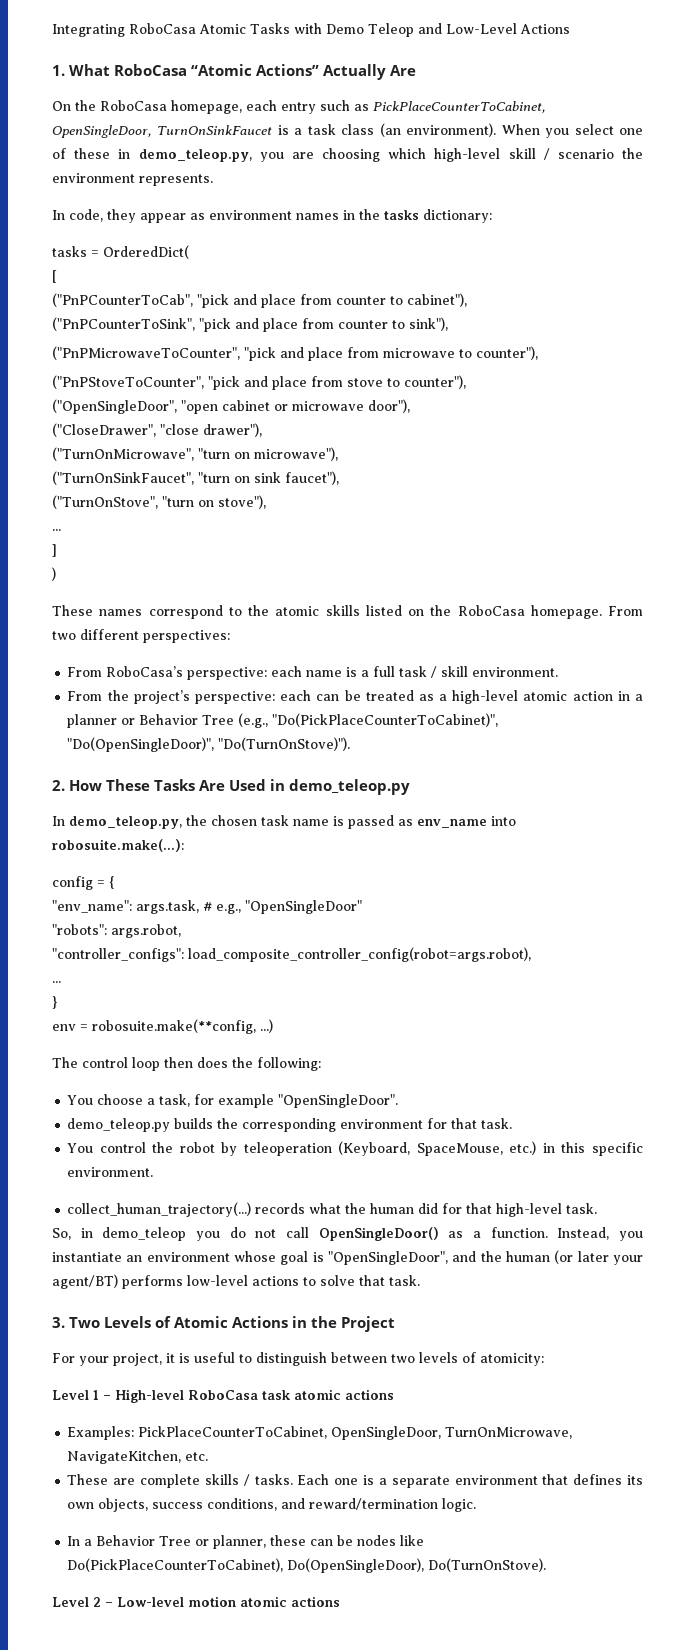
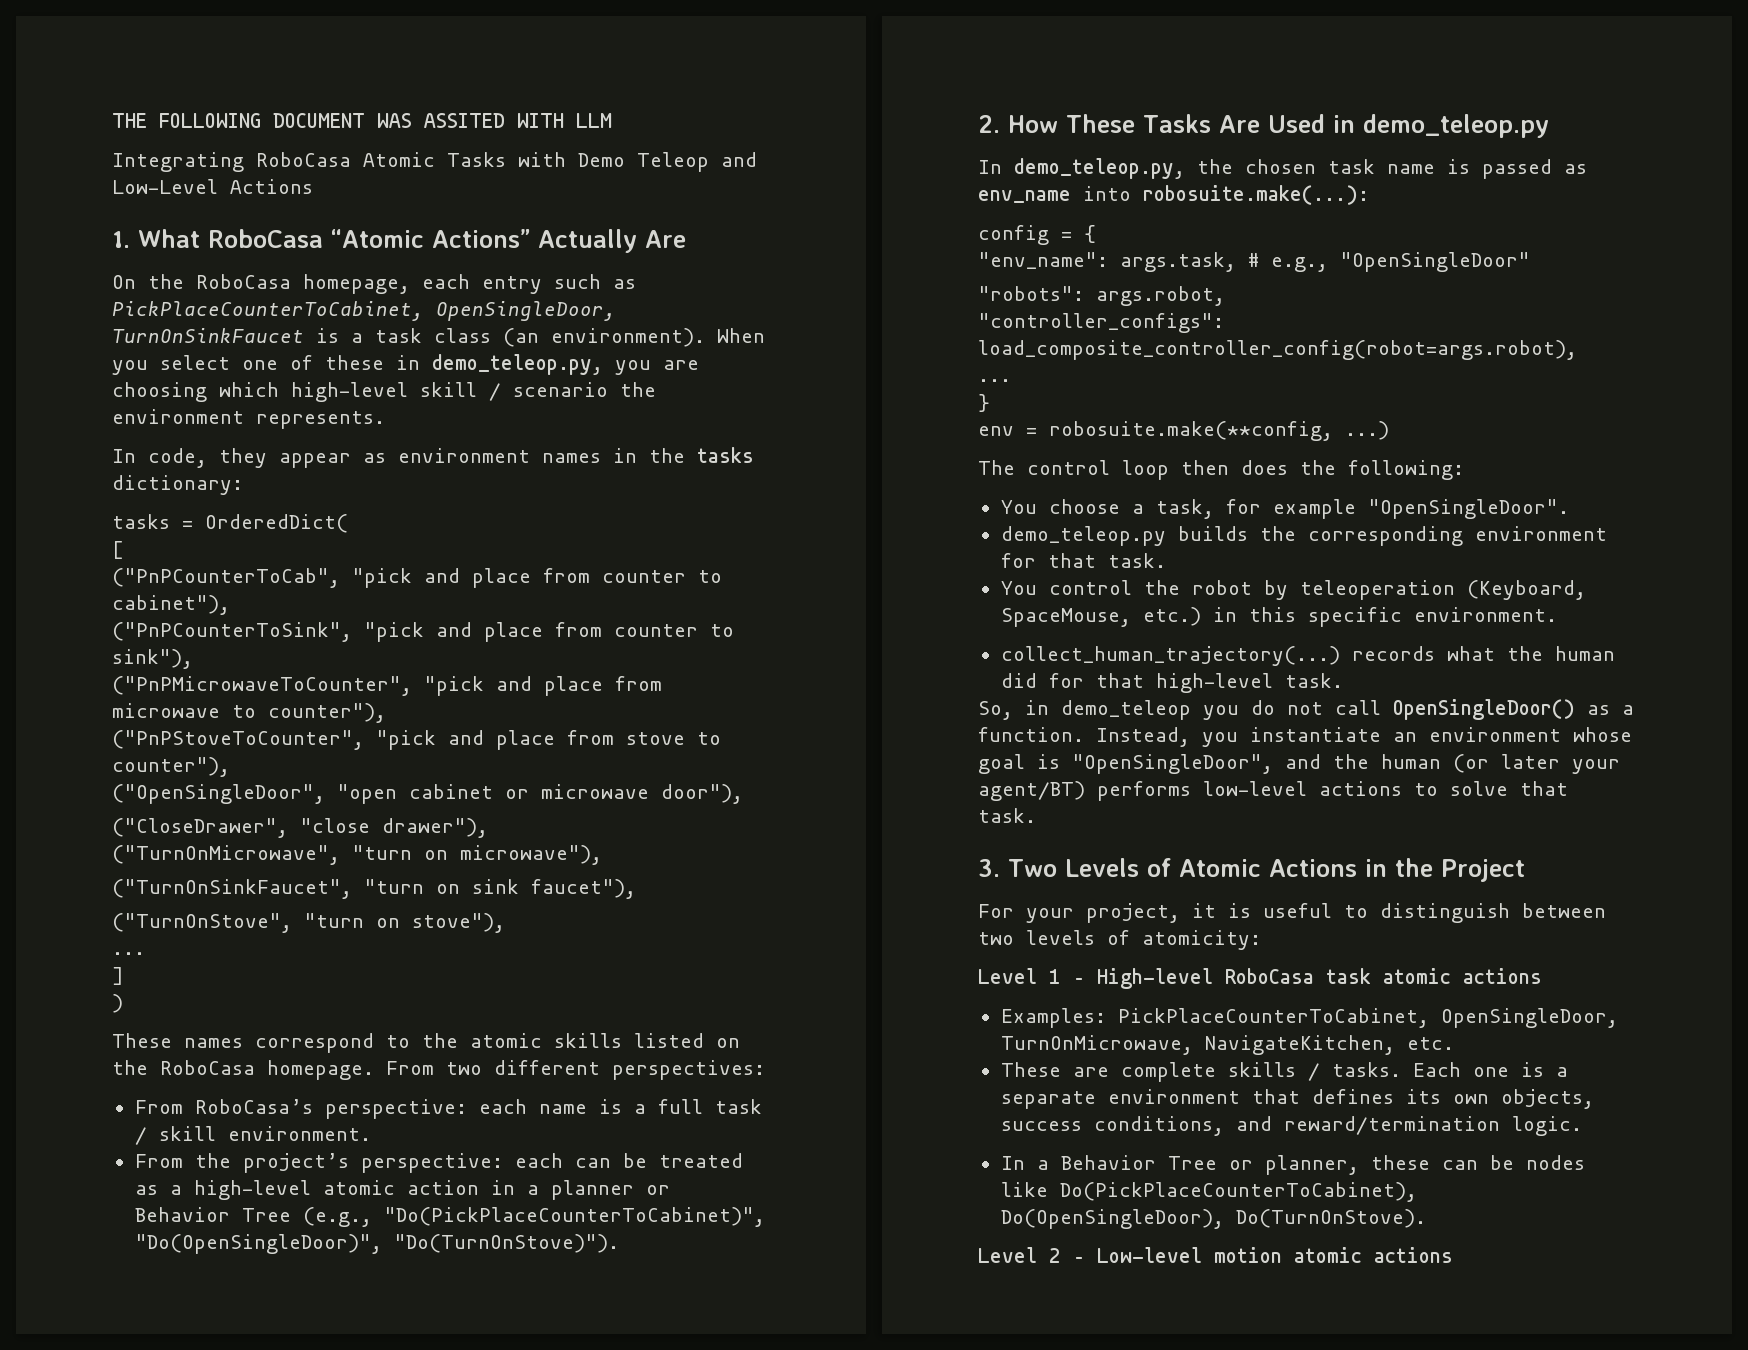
(52, 30) none -> [112,113,612,128] THE FOLLOWING DOCUMENT WAS ASSITED WITH LLM //

